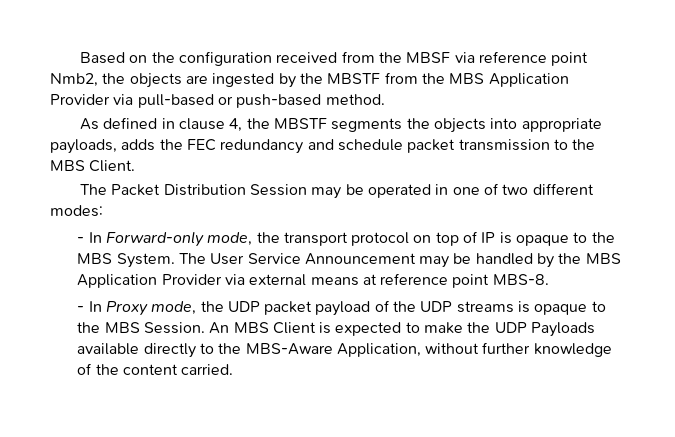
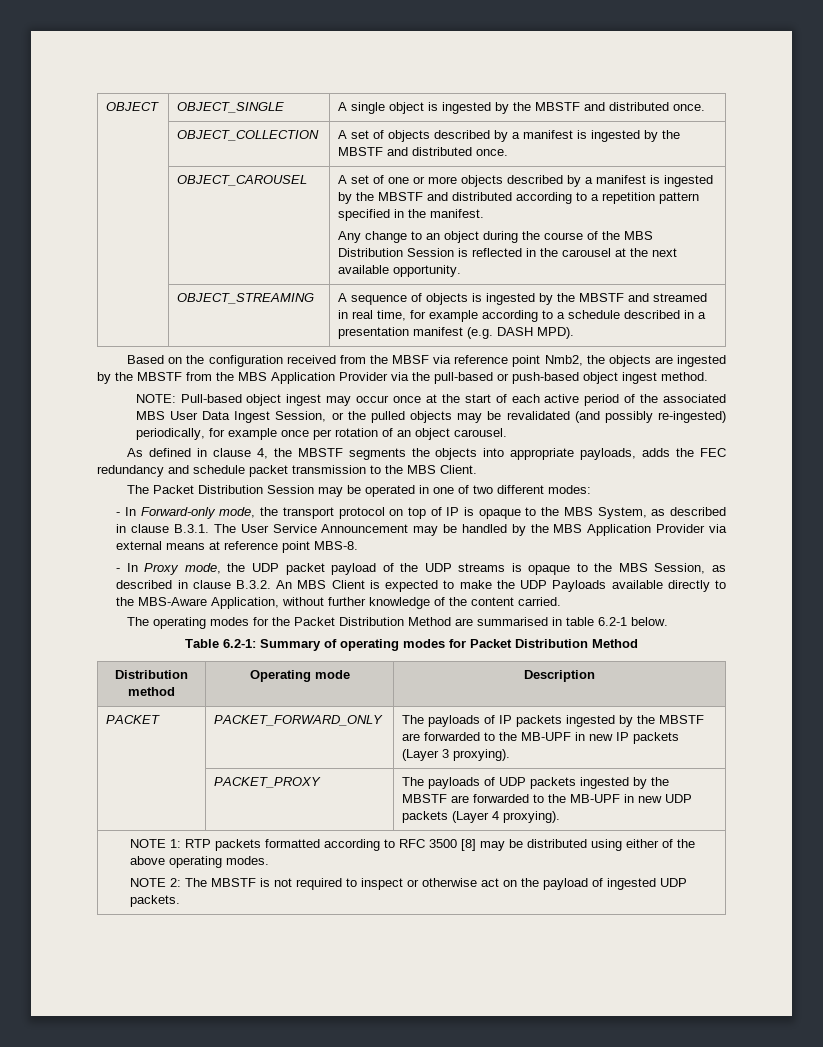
(80, 58) none -> [106,102,160,111] [177,102,285,113] [338,102,706,114] [177,130,320,141] [338,130,681,142] [338,147,509,156] [177,175,308,186] [338,175,714,187] [338,192,700,204] [338,209,485,221] [338,231,654,243] [338,248,678,257] [338,265,462,277] [177,293,315,304] [338,293,708,305] [338,310,707,322] [338,327,575,339] OBJECT | OBJECT_SINGLE | A single object is ingested by the MBSTF and distributed once. // | OBJECT_COLLECTION | A set of objects described by a manifest is ingested by the MBSTF and distributed once. // | OBJECT_CAROUSEL | A set of one or more objects described by a manifest is ingested by the MBSTF and distributed according to a repetition pattern specified in the manifest. // Any change to an object during the course of the MBS Distribution Session is reflected in the carousel at the next available opportunity. // | OBJECT_STREAMING | A sequence of objects is ingested by the MBSTF and streamed in real time, for example according to a schedule described in a presentation manifest (e.g. DASH MPD). //
(134, 99) none -> [412,372,430,381] the
(322, 101) none -> [583,372,657,384] object ingest
(385, 99) none -> [135,394,726,406] [135,411,727,423] [135,428,507,440] // NOTE: Pull-based object ingest may occur once at the start of each active period of the associated MBS User Data Ingest Session, or the pulled objects may be revalidated (and possibly re-ingested) periodically, for example once per rotation of an object carousel.
[116,253,175,268] System. -> [597,507,726,519] [116,524,210,533] System, as described in clause B.3.1.
[143,322,205,334] Session. -> [654,563,727,574] [116,580,272,589] Session, as described in clause B.3.2.
(234, 369) none -> [127,617,669,629] [185,639,638,651] [115,670,188,679] [128,687,175,696] [249,670,350,682] [524,670,595,682] [106,715,161,724] [214,715,384,726] [402,715,705,727] [402,732,680,744] [402,749,511,761] [214,777,322,788] [402,777,670,789] [402,794,693,803] [402,811,561,823] [129,839,695,851] [129,856,269,868] [129,878,687,890] [129,895,180,907] // The operating modes for the Packet Distribution Method are summarised in table 6.2-1 below. // Table 6.2-1: Summary of operating modes for Packet Distribution Method // Distribution method | Operating mode | Description // PACKET | PACKET_FORWARD_ONLY | The payloads of IP packets ingested by the MBSTF are forwarded to the MB-UPF in new IP packets (Layer 3 proxying). // | PACKET_PROXY | The payloads of UDP packets ingested by the MBSTF are forwarded to the MB-UPF in new UDP packets (Layer 4 proxying). // NOTE 1: RTP packets formatted according to RFC 3500 [8] may be distributed using either of the above operating modes. // NOTE 2: The MBSTF is not required to inspect or otherwise act on the payload of ingested UDP packets.

